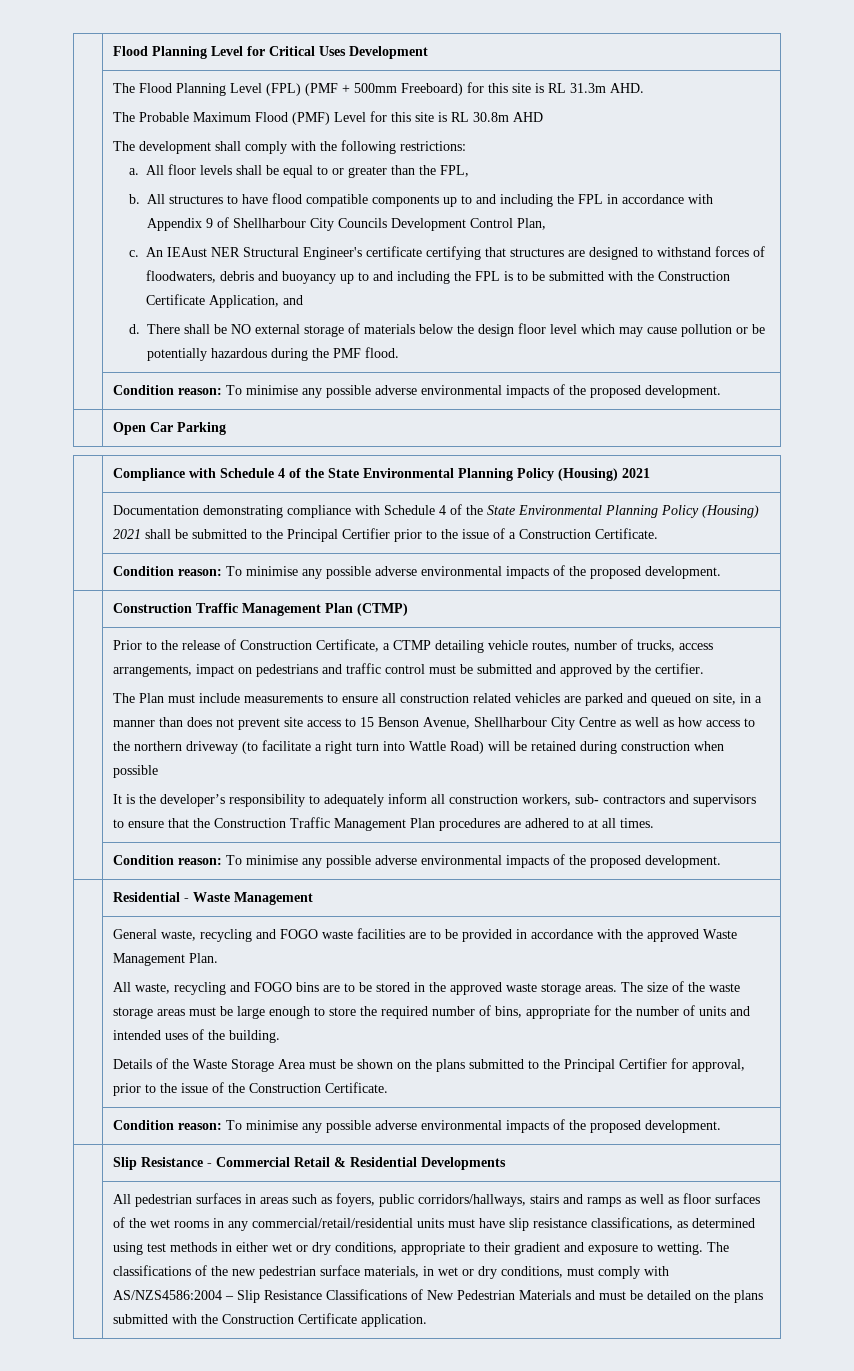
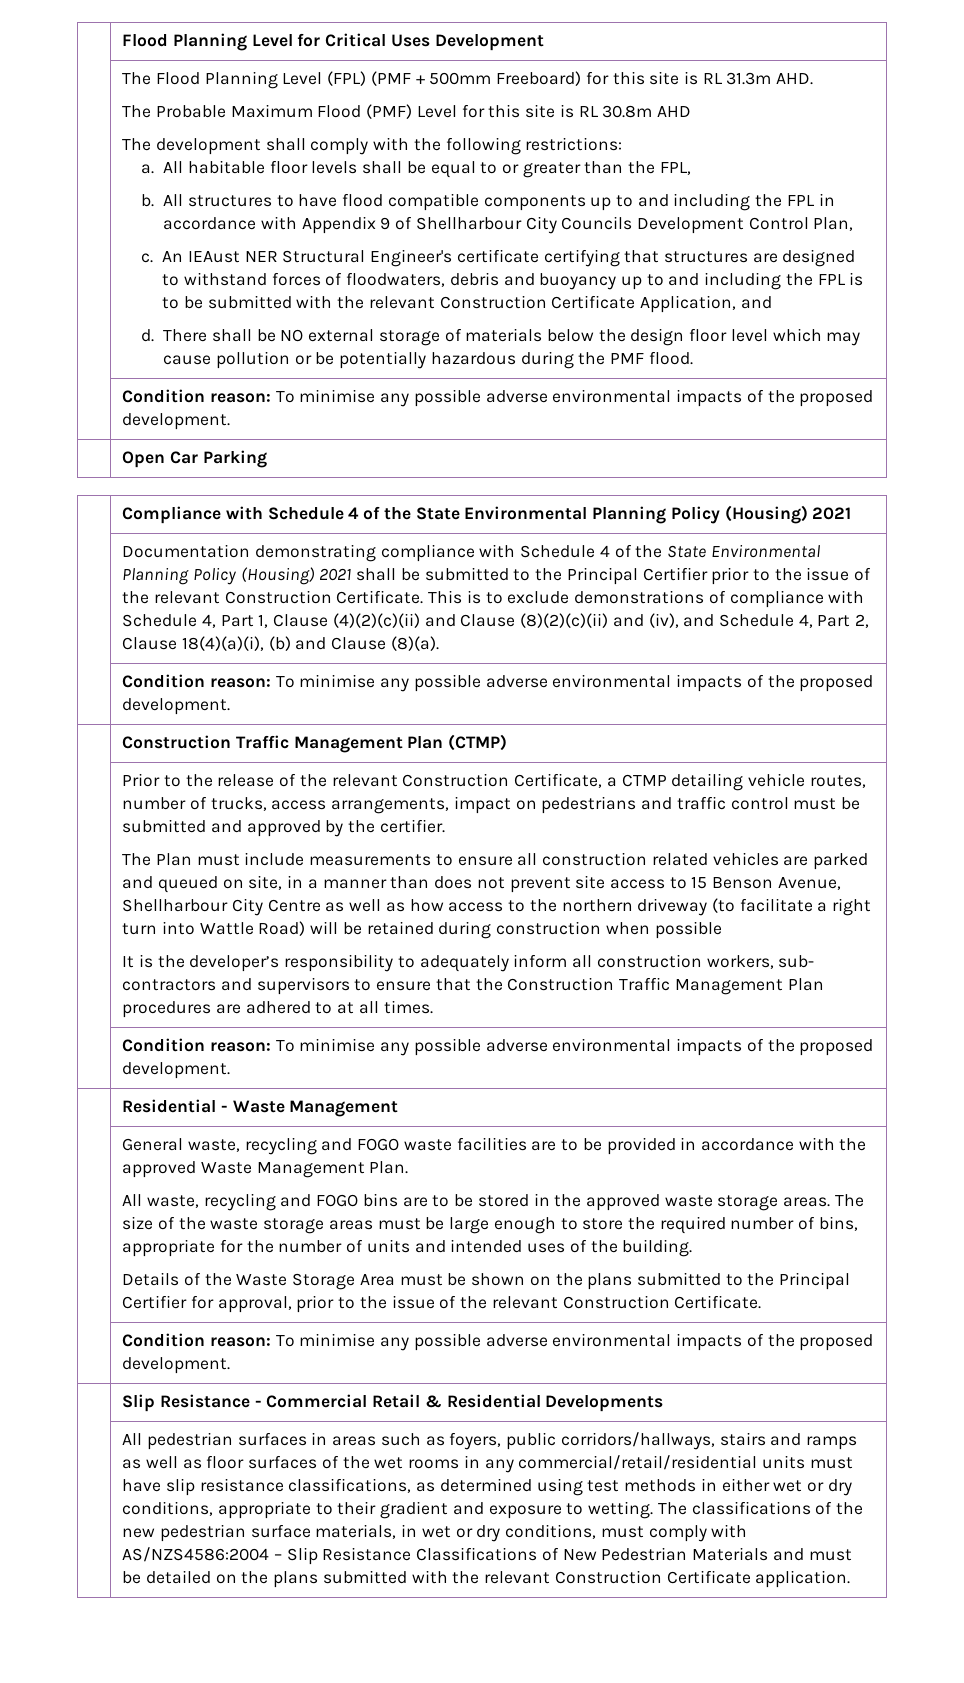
(165, 170) none -> [187,160,265,174] habitable
(655, 276) none -> [368,296,435,309] relevant
[509,528,659,539] a Construction Certificate. -> [122,590,865,608] [122,613,870,628] [122,636,439,651] the relevant Construction Certificate. This is to exclude demonstrations of compliance with Schedule 4, Part 1, Clause (4)(2)(c)(ii) and Clause (8)(2)(c)(ii) and (iv), and Schedule 4, Part 2, Clause 18(4)(a)(i), (b) and Clause (8)(a).
(237, 644) none -> [299,774,398,787] the relevant
(246, 1088) none -> [491,1296,558,1309] relevant
(219, 1319) none -> [484,1571,551,1584] relevant

